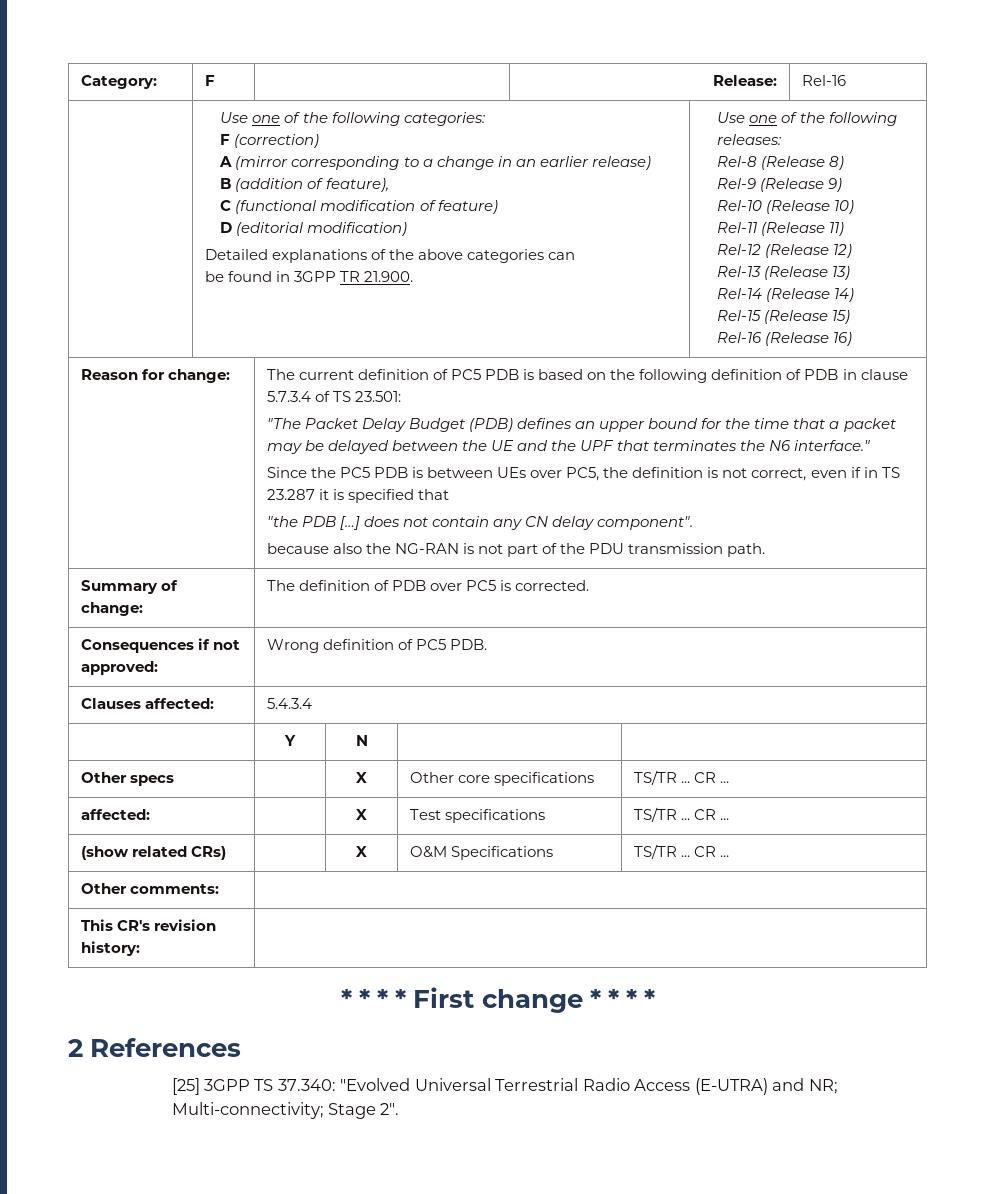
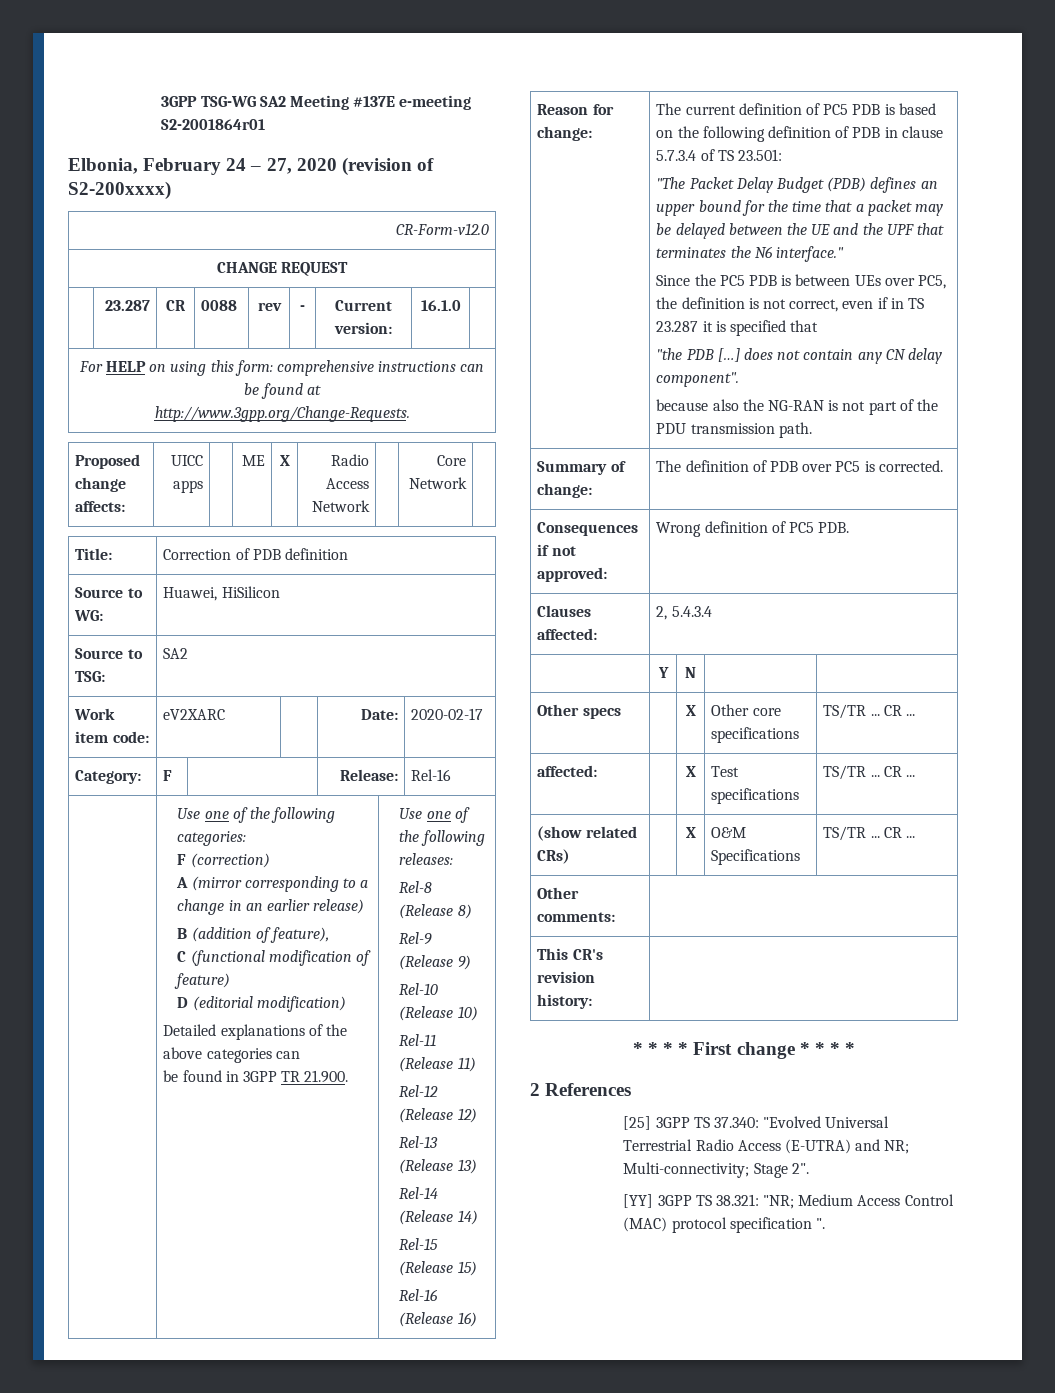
(80, 82) none -> [161,95,472,110] [161,119,266,130] [68,157,434,176] [68,181,171,200] [395,223,489,235] [216,262,349,276] [104,300,150,311] [166,300,186,311] [201,300,238,311] [257,302,282,311] [300,305,305,311] [335,300,392,311] [334,322,392,334] [420,300,461,311] [78,360,485,376] [244,383,321,399] [154,406,410,422] [75,454,141,469] [75,477,127,492] [75,501,126,512] [170,455,203,466] [172,480,203,493] [241,455,265,466] [279,455,290,466] [330,454,369,466] [325,478,369,489] [311,500,370,512] [436,455,466,466] [408,477,467,489] [75,548,113,560] [163,548,349,560] [75,587,143,598] [74,610,104,621] [163,586,280,601] [75,648,143,659] [75,671,106,682] [163,648,189,659] [74,708,116,720] [75,731,149,743] [163,709,226,720] [360,709,398,720] [411,708,484,720] 3GPP TSG-WG SA2 Meeting #137E e-meeting S2-2001864r01 // Elbonia, February 24 – 27, 2020 (revision of S2-200xxxx) // CR-Form-v12.0 // CHANGE REQUEST // | 23.287 | CR | 0088 | rev | - | Current version: | 16.1.0 | // For HELP on using this form: comprehensive instructions can be found at // http://www.3gpp.org/Change-Requests. // Proposed change affects: | UICC apps | | ME | X | Radio Access Network | | Core Network | // Title: | Correction of PDB definition // Source to WG: | Huawei, HiSilicon // Source to TSG: | SA2 // Work item code: | eV2XARC | | Date: | 2020-02-17 //
(214, 703) none -> [656,606,668,620] 2,
(400, 1109) none -> [623,1194,954,1209] [623,1217,825,1233] // [YY] 3GPP TS 38.321: "NR; Medium Access Control (MAC) protocol specification ".

